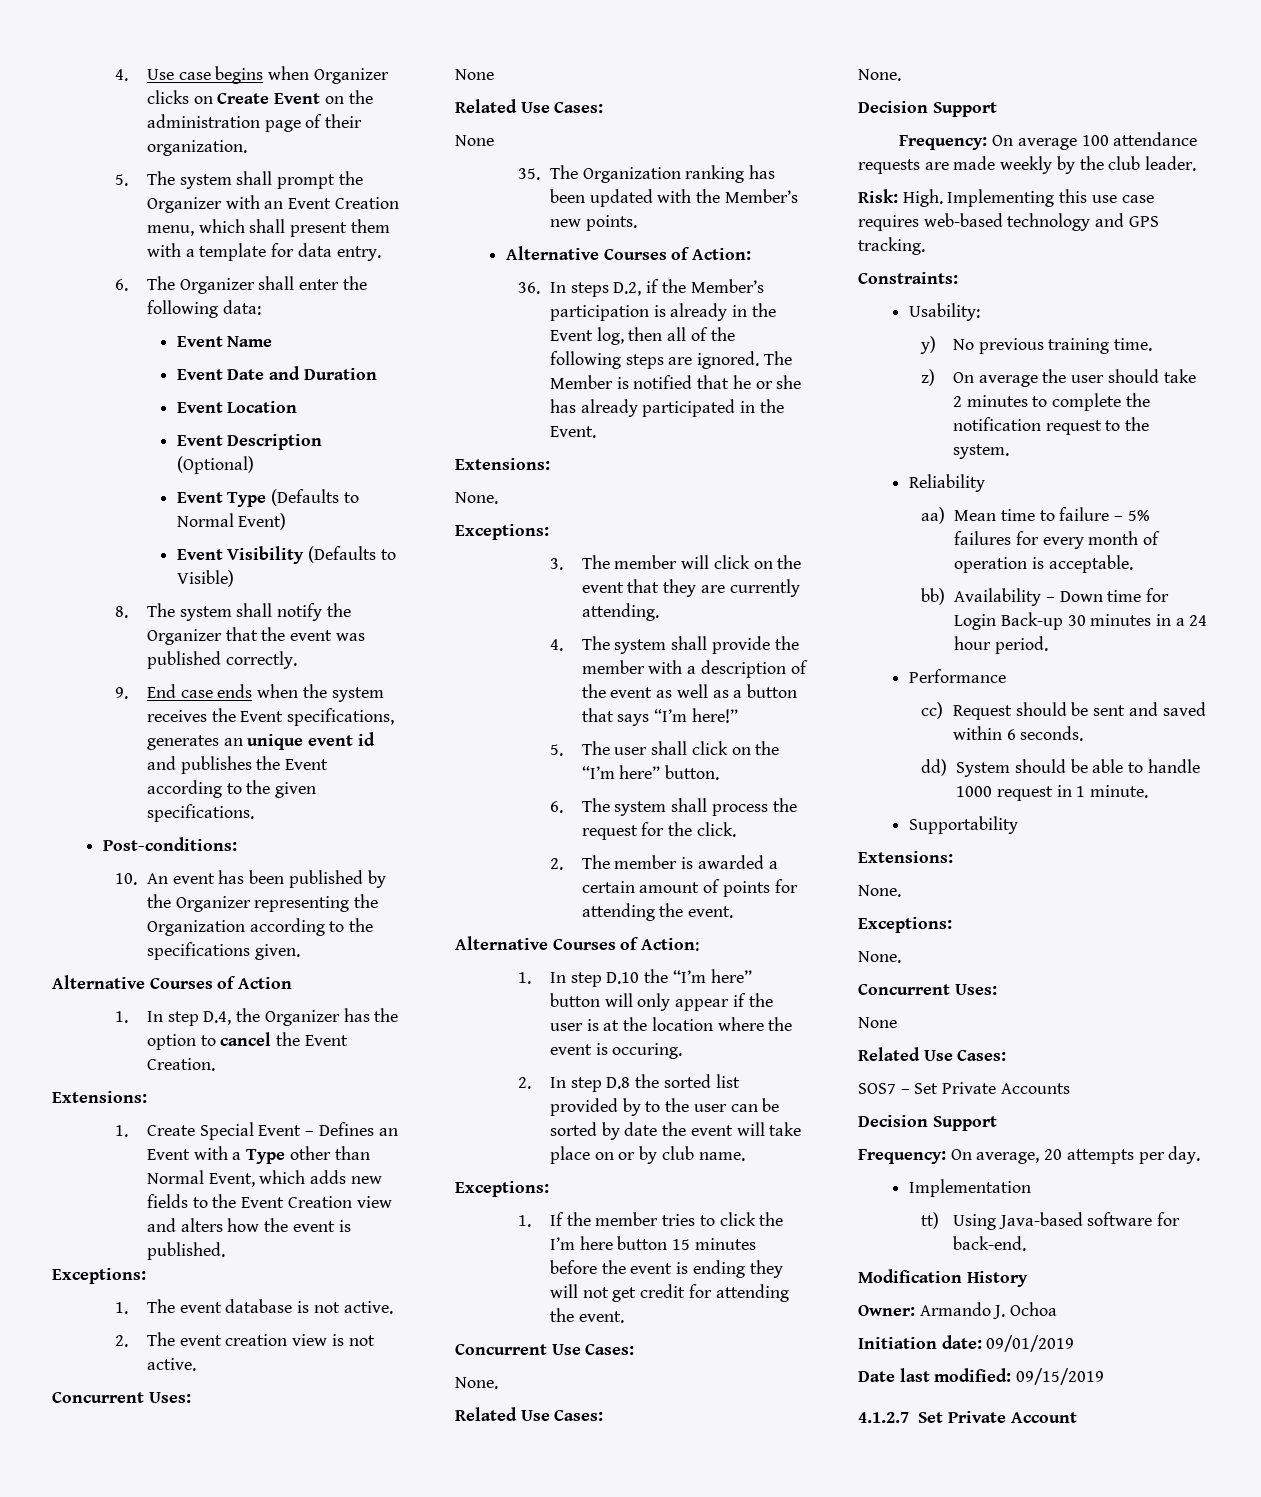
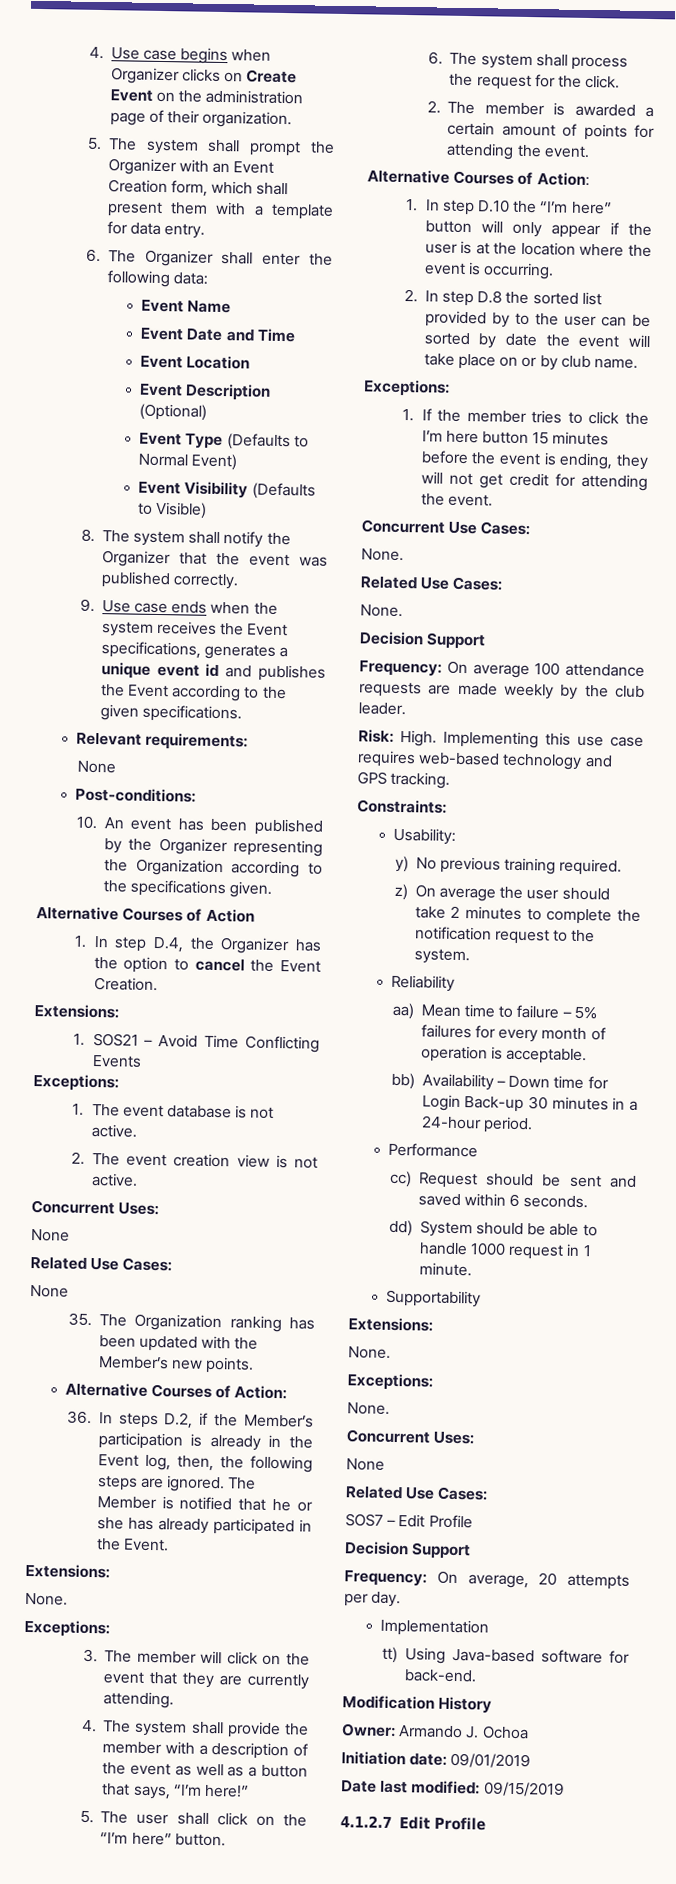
[147,225,195,236] menu, -> [170,180,208,197] form,
[303,368,377,380] Duration -> [256,328,296,343] Time
[147,684,177,698] End -> [101,600,131,613] Use
[223,738,243,746] an -> [279,647,289,658] a
(255, 813) none -> [75,732,248,751] [77,760,117,774] // Relevant requirements: // None
[147,1122,398,1140] [147,1146,370,1164] [147,1170,382,1187] [147,1194,392,1208] [147,1218,351,1232] [147,1242,226,1260] Create Special Event – Defines an Event with a Type other than Normal Event, which adds new fields to the Event Creation view and alters how the event is published. -> [92,1032,320,1053] [91,1054,142,1068] SOS21 – Avoid Time Conflicting Events
[628,327,708,341] then all of -> [176,1455,214,1472] then,
[617,714,650,726] says -> [132,1785,171,1800] says,
[612,1043,683,1059] occuring. -> [482,262,554,280] occurring.
[692,1260,745,1278] ending -> [559,452,614,470] ending,
[1114,338,1153,351] time. -> [559,858,623,876] required.
[1189,615,1208,626] [954,636,992,650] 24 hour -> [420,1115,482,1130] 24-hour
[914,1082,1070,1094] Set Private Accounts -> [398,1514,473,1529] Edit Profile
[917,1411,1077,1423] Set Private Account -> [398,1816,486,1831] Edit Profile

